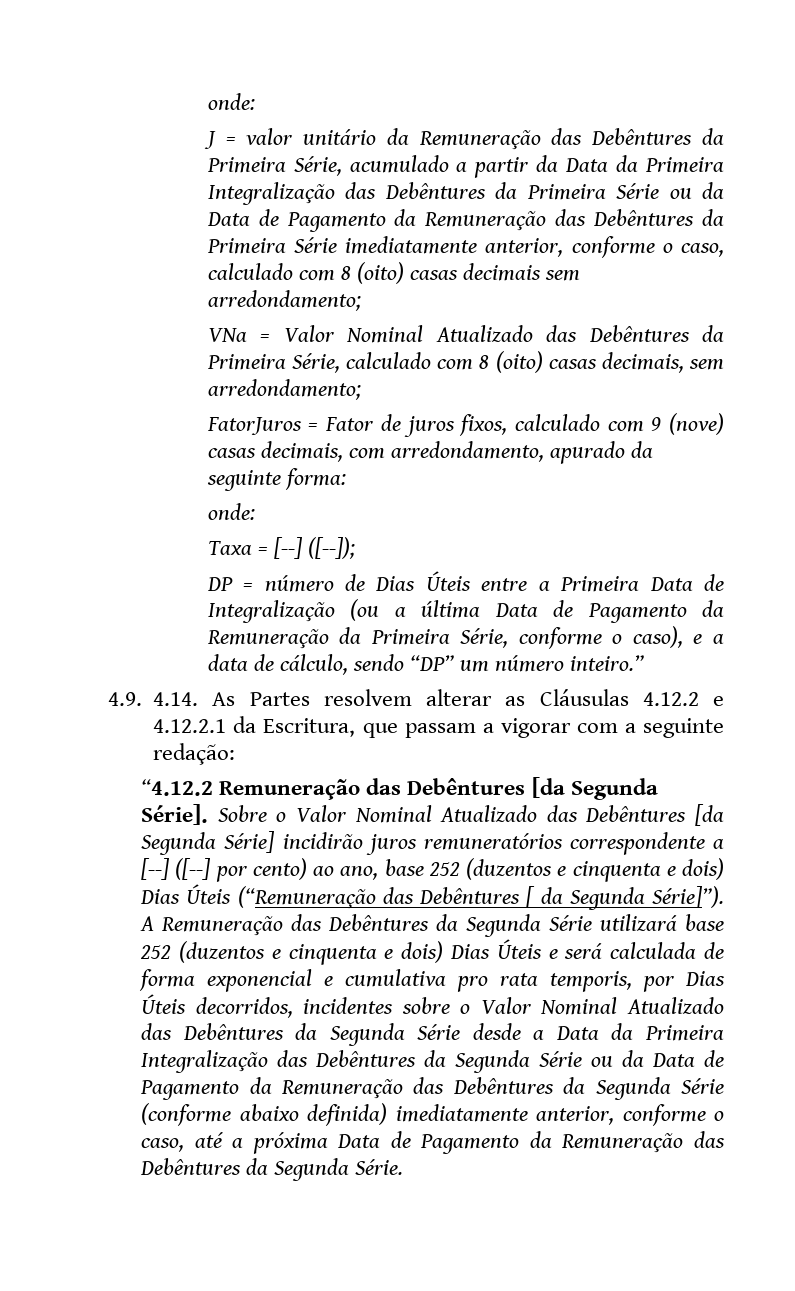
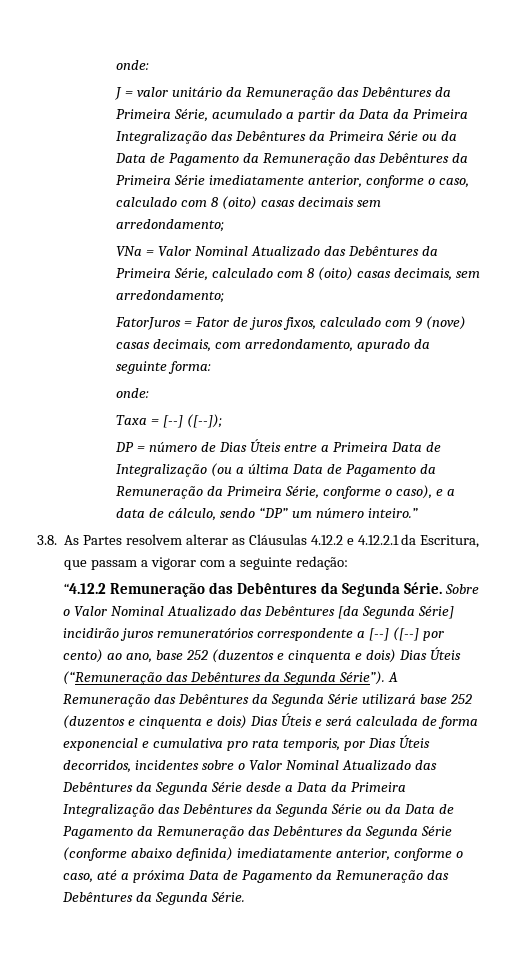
[108,692,199,706] 4.9. 4.14. -> [37,535,57,545] 3.8.
[531,777,658,800] [141,804,209,825] [da Segunda Série]. -> [321,582,442,597] da Segunda Série.
[526,886,724,910] [ da Segunda Série]”). -> [264,671,386,685] da Segunda Série”).

